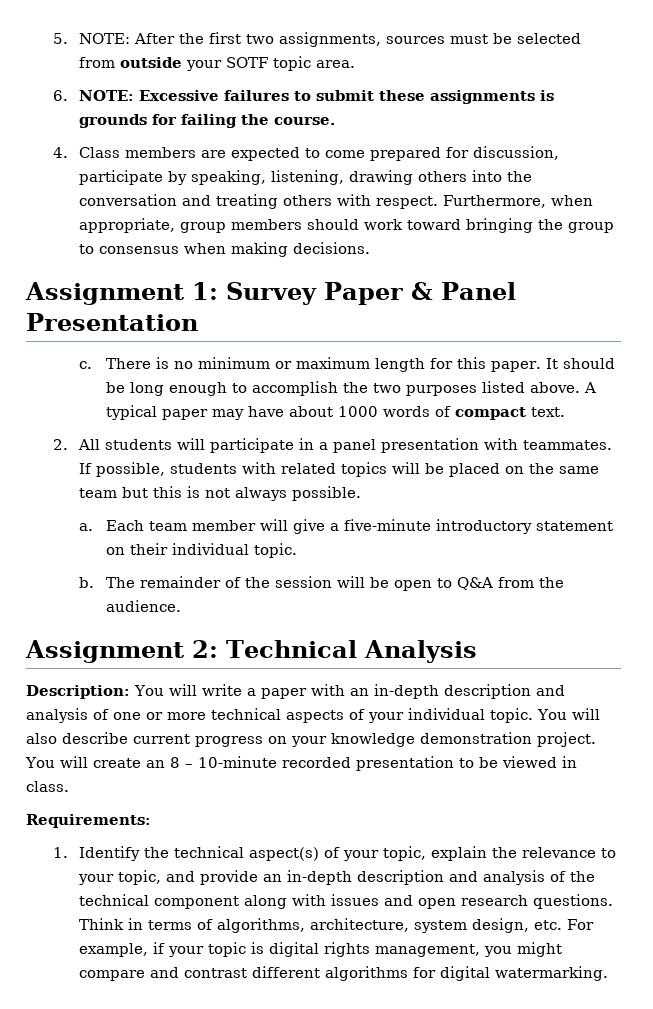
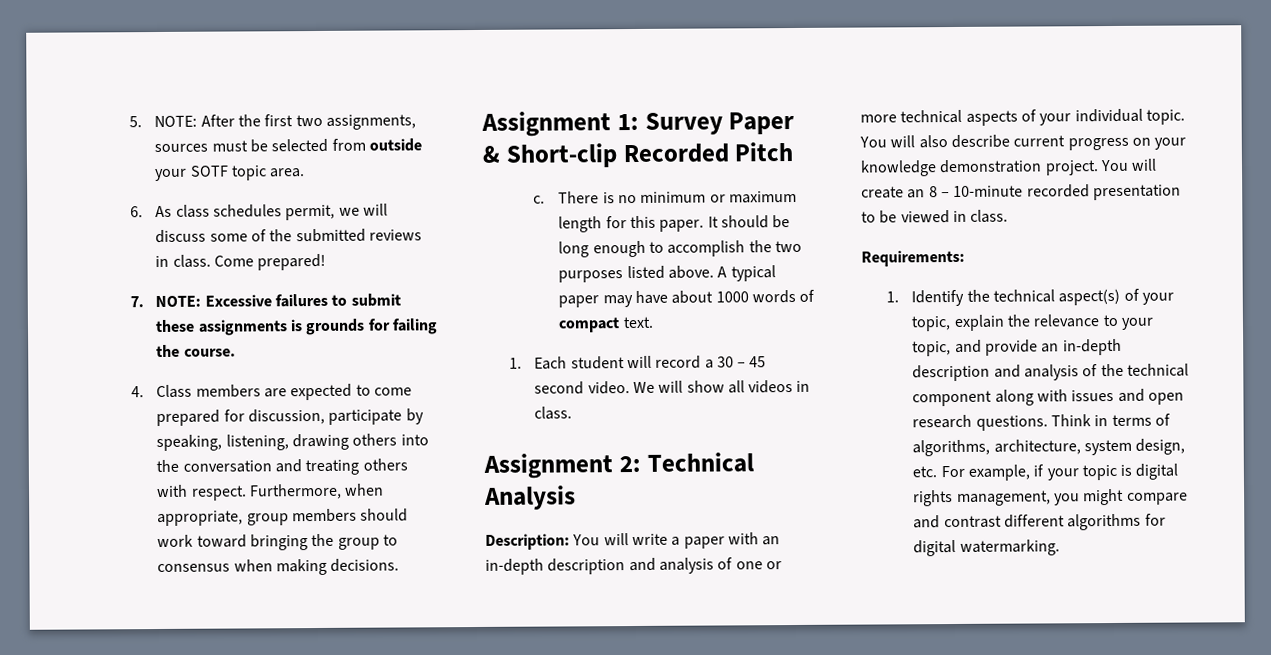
(68, 95) none -> [155,203,388,221] [155,228,422,244] [155,253,327,271] [130,296,145,308] As class schedules permit, we will discuss some of the submitted reviews in class. Come prepared! // 7.
[440,282,516,300] [26,313,198,331] Panel Presentation -> [505,142,794,168] Short-clip Recorded Pitch
[52,438,613,453] [79,462,600,477] [79,486,362,501] [79,519,613,534] [105,543,297,558] [79,576,564,591] [105,600,181,612] 2. All students will participate in a panel presentation with teammates. If possible, students with related topics will be placed on the same team but this is not always possible. // a. Each team member will give a five-minute introductory statement on their individual topic. // b. The remainder of the session will be open to Q&A from the audience. -> [509,355,767,370] [534,380,811,395] [534,406,573,420] 1. Each student will record a 30 – 45 second video. We will show all videos in class.

